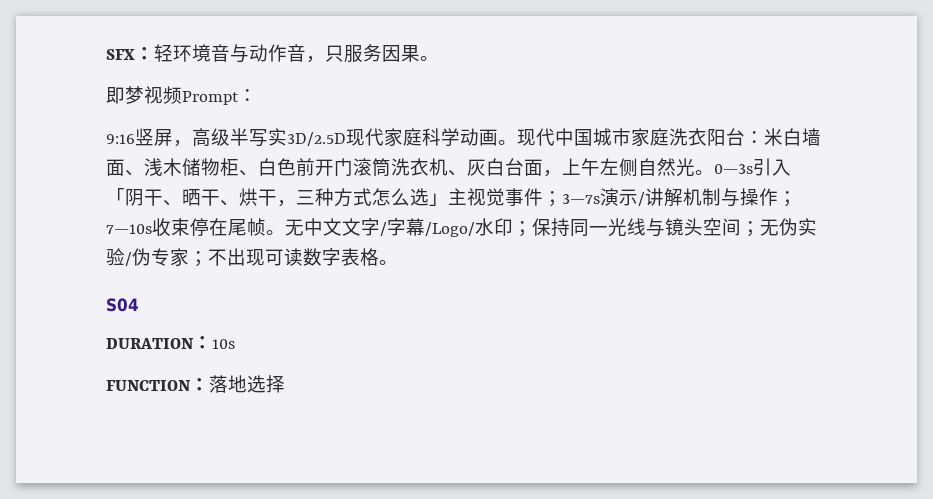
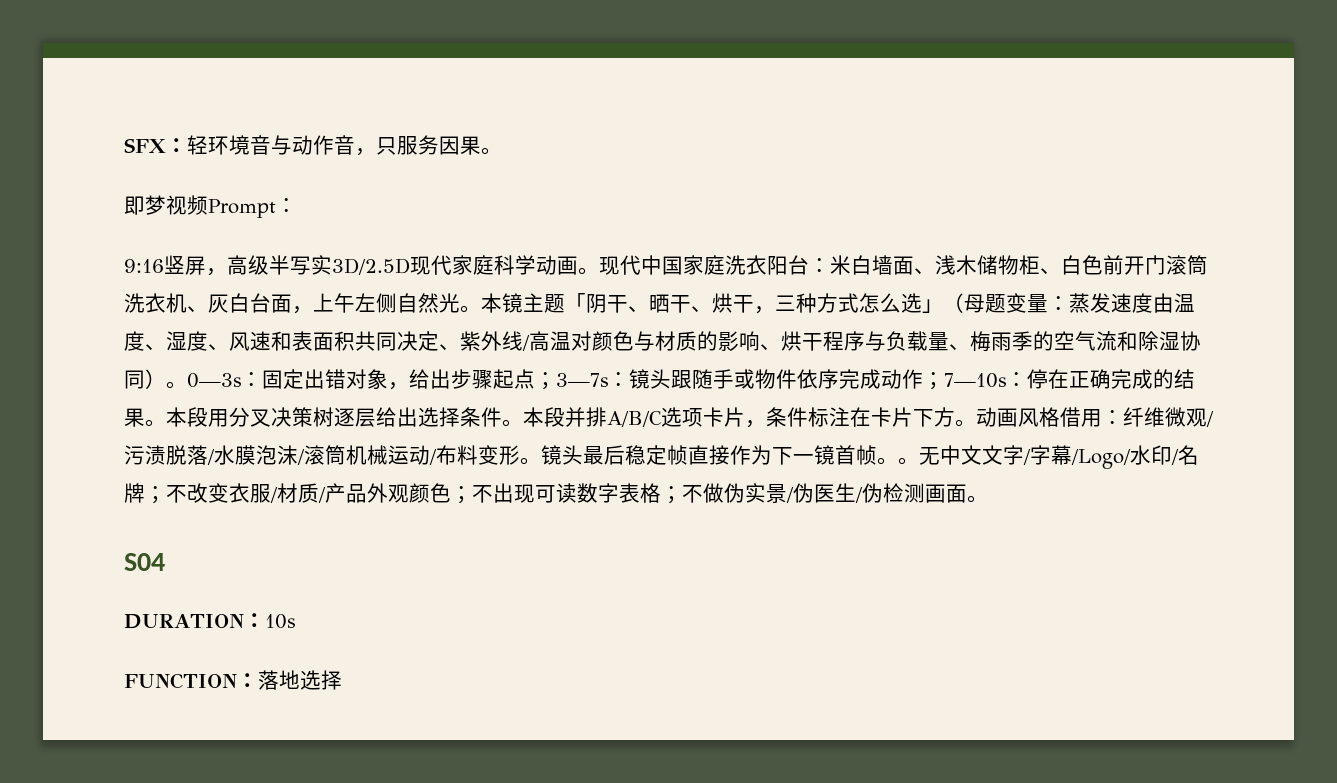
[593,128,631,146] 城市 -> (683, 265) none
[714,158,791,176] 0—3s引入 -> [481,293,565,313] 本镜主题
[448,188,797,207] [106,218,266,237] 主视觉事件；3—7s演示/讲解机制与操作；7—10s收束停在尾帧 -> [943,293,1195,313] [124,331,1201,352] [124,369,1195,390] [124,407,1214,428] [124,445,898,465] （母题变量：蒸发速度由温度、湿度、风速和表面积共同决定、紫外线/高温对颜色与材质的影响、烘干程序与负载量、梅雨季的空气流和除湿协同）。0—3s：固定出错对象，给出步骤起点；3—7s：镜头跟随手或物件依序完成动作；7—10s：停在正确完成的结果。本段用分叉决策树逐层给出选择条件。本段并排A/B/C选项卡片，条件标注在卡片下方。动画风格借用：纤维微观/污渍脱落/水膜泡沫/滚筒机械运动/布料变形。镜头最后稳定帧直接作为下一镜首帧。
[513,218,817,237] [106,248,189,267] ；保持同一光线与镜头空间；无伪实验/伪专家 -> [1171,445,1199,465] [124,483,451,504] /名牌；不改变衣服/材质/产品外观颜色
(379, 257) none -> [661,483,967,504] ；不做伪实景/伪医生/伪检测画面

